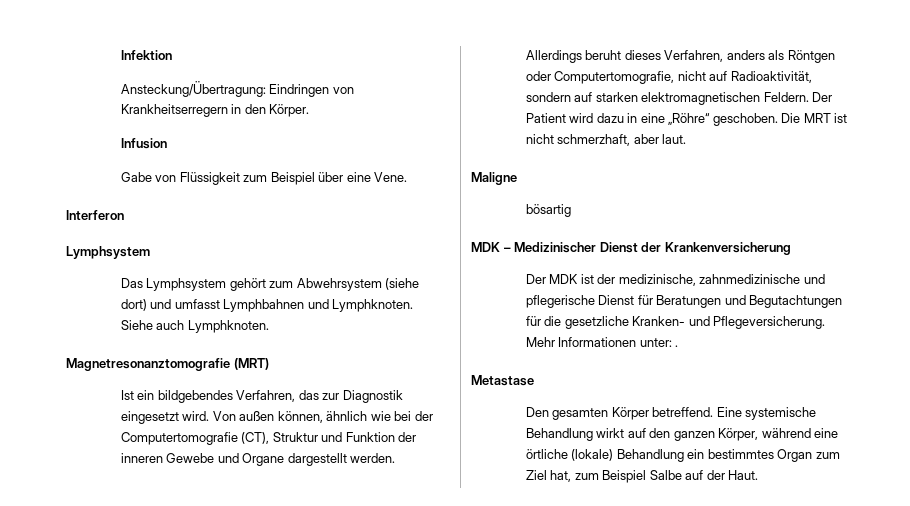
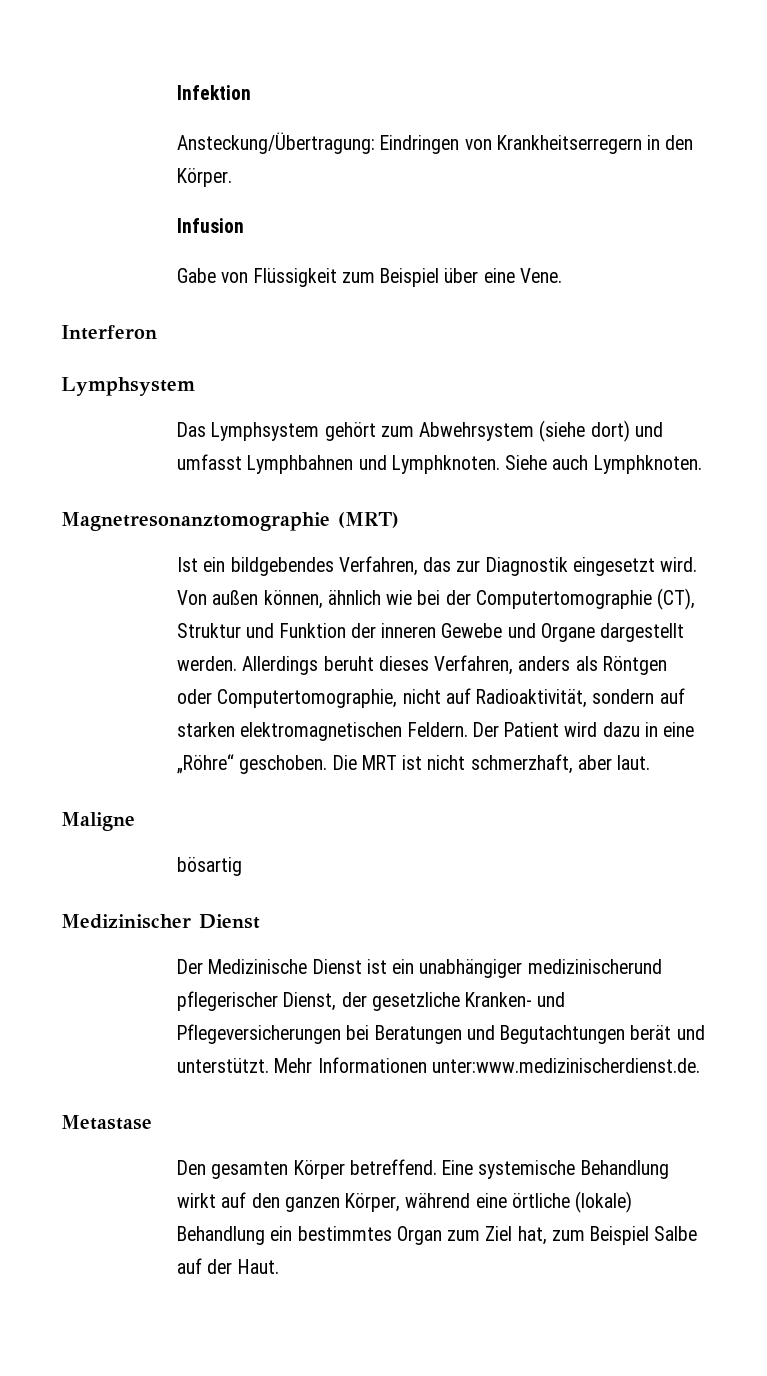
[66,358,230,371] Magnetresonanztomografie -> [61,512,330,531] Magnetresonanztomographie
[120,432,238,445] Computertomografie -> [475,590,652,609] Computertomographie
[554,71,675,84] Computertomografie, -> [217,689,398,708] Computertomographie,
[471,242,511,252] MDK – -> (242, 866) none
[641,242,791,255] [525,274,825,286] [525,295,843,308] [525,316,826,329] [525,337,679,347] der Krankenversicherung // Der MDK ist der medizinische, zahnmedizinische und pflegerische Dienst für Beratungen und Begutachtungen für die gesetzliche Kranken- und Pflegeversicherung. Mehr Informationen unter: . -> [176,959,662,978] [176,991,566,1011] [176,1024,705,1044] [176,1057,700,1073] // Der Medizinische Dienst ist ein unabhängiger medizinischerund pflegerischer Dienst, der gesetzliche Kranken- und Pflegeversicherungen bei Beratungen und Begutachtungen berät und unterstützt. Mehr Informationen unter:www.medizinischerdienst.de.

